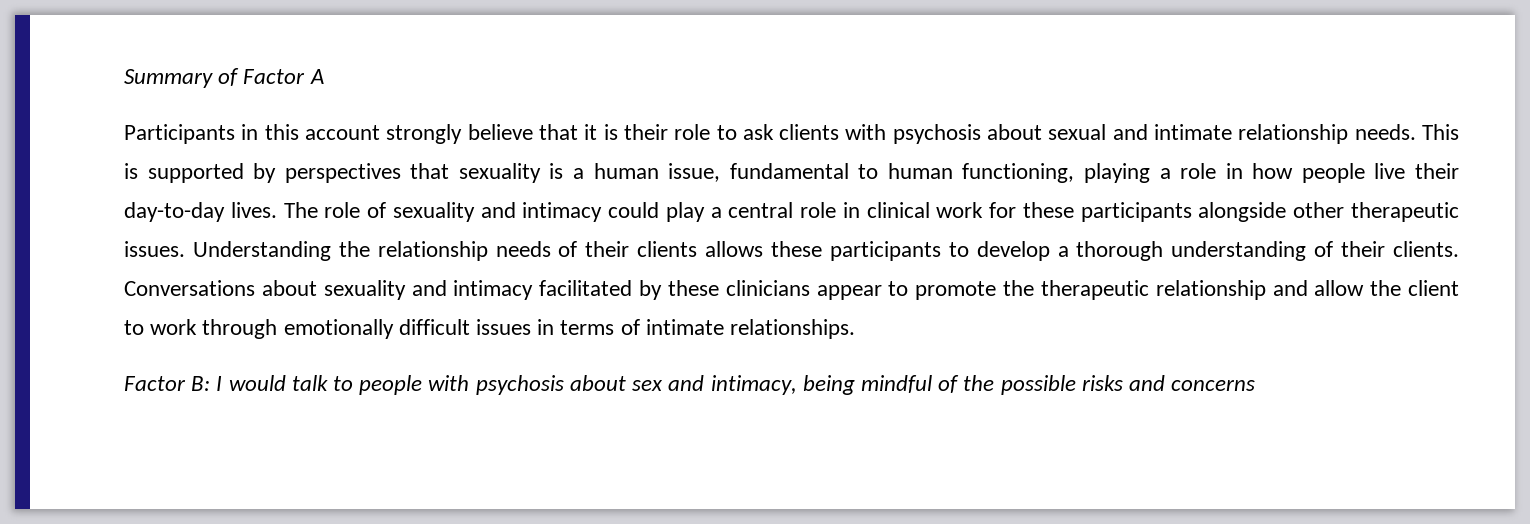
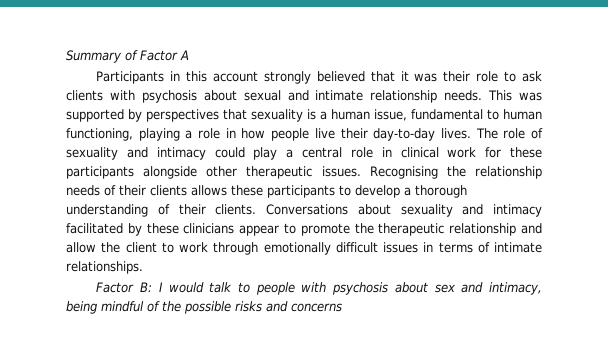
[467,124,533,140] believe -> [316,71,365,82] believed
[603,124,618,140] is -> [414,73,438,82] was
[124,163,138,179] is -> [519,92,542,101] was
[192,241,331,261] Understanding -> [369,166,438,179] Recognising

